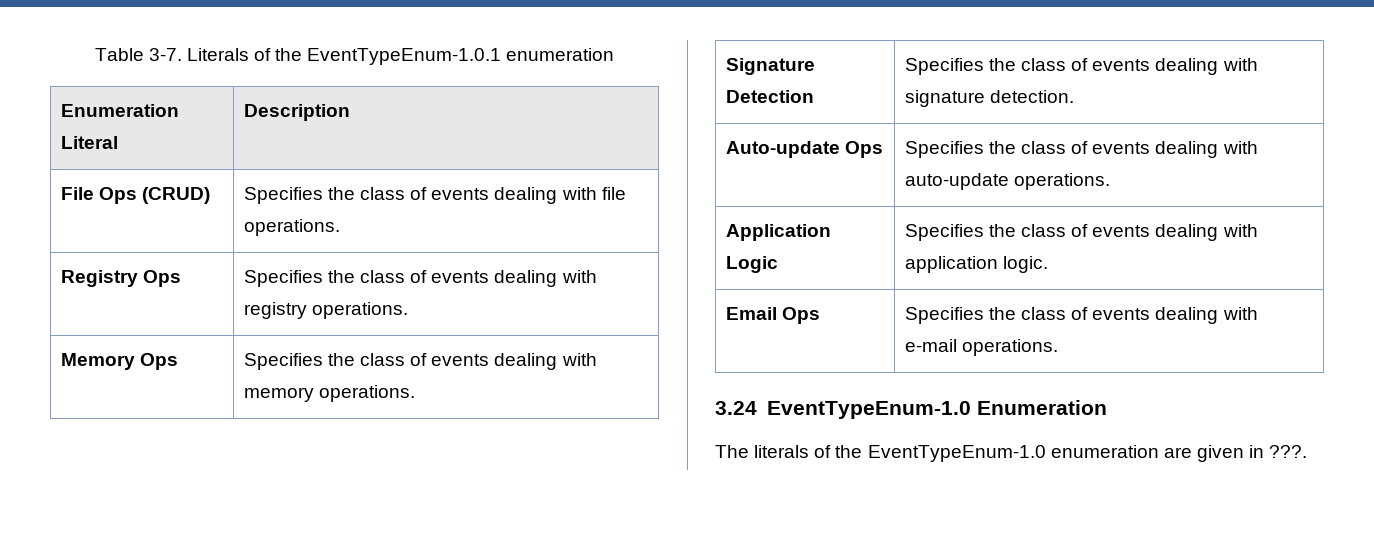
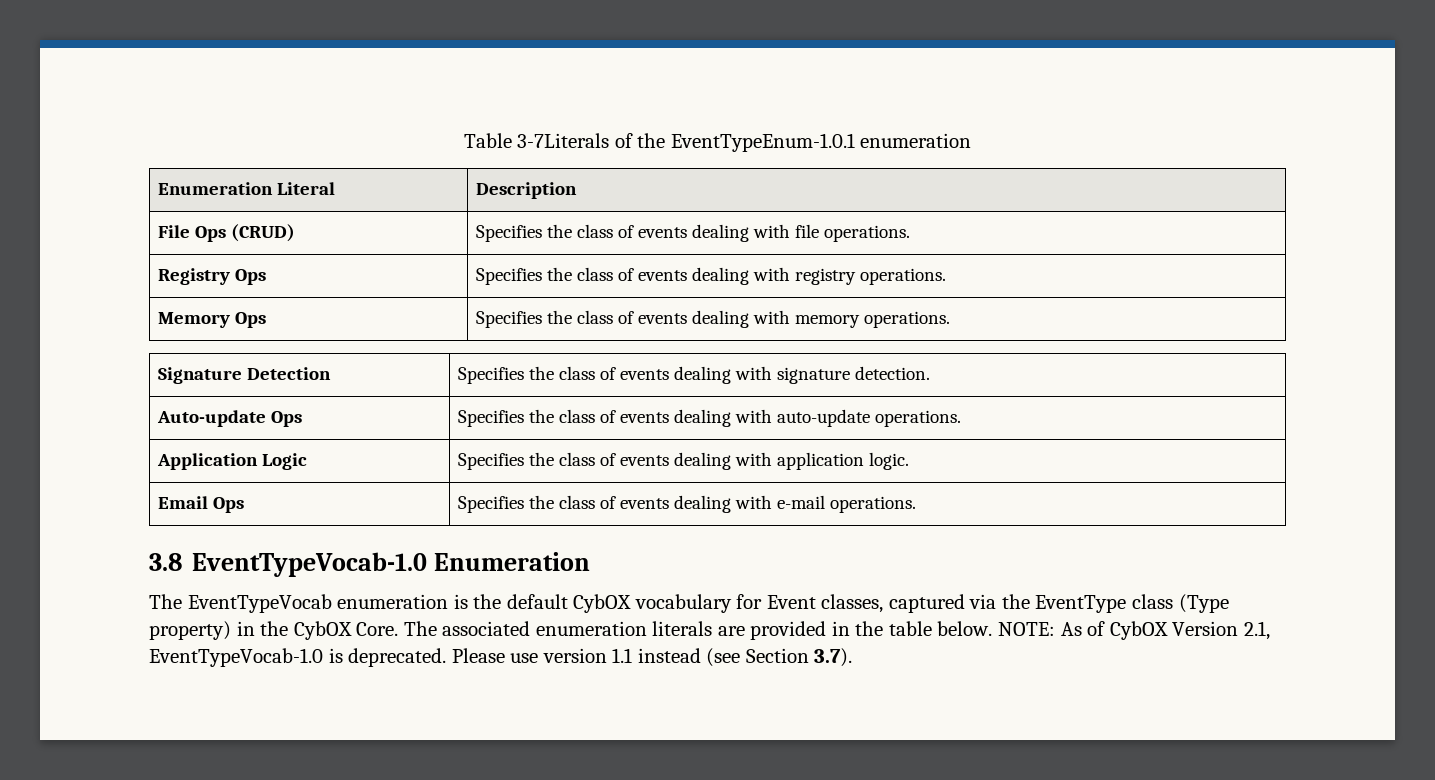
[148,48,249,61] 3-7. Literals -> [517,133,610,148] 3-7Literals
[715,401,971,419] 3.24 EventTypeEnum-1.0 -> [149,552,428,577] 3.8 EventTypeVocab-1.0
[754,445,1308,462] literals of the EventTypeEnum-1.0 enumeration are given in ???. -> [187,594,1229,613] [149,621,1270,640] [149,648,853,667] EventTypeVocab enumeration is the default CybOX vocabulary for Event classes, captured via the EventType class (Type property) in the CybOX Core. The associated enumeration literals are provided in the table below. NOTE: As of CybOX Version 2.1, EventTypeVocab-1.0 is deprecated. Please use version 1.1 instead (see Section 3.7).

